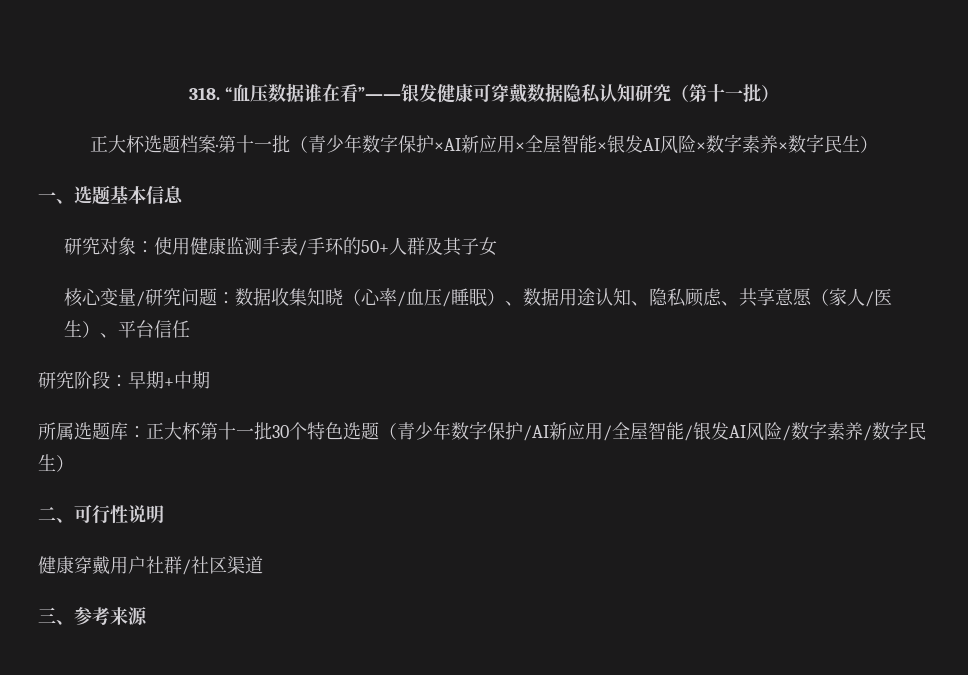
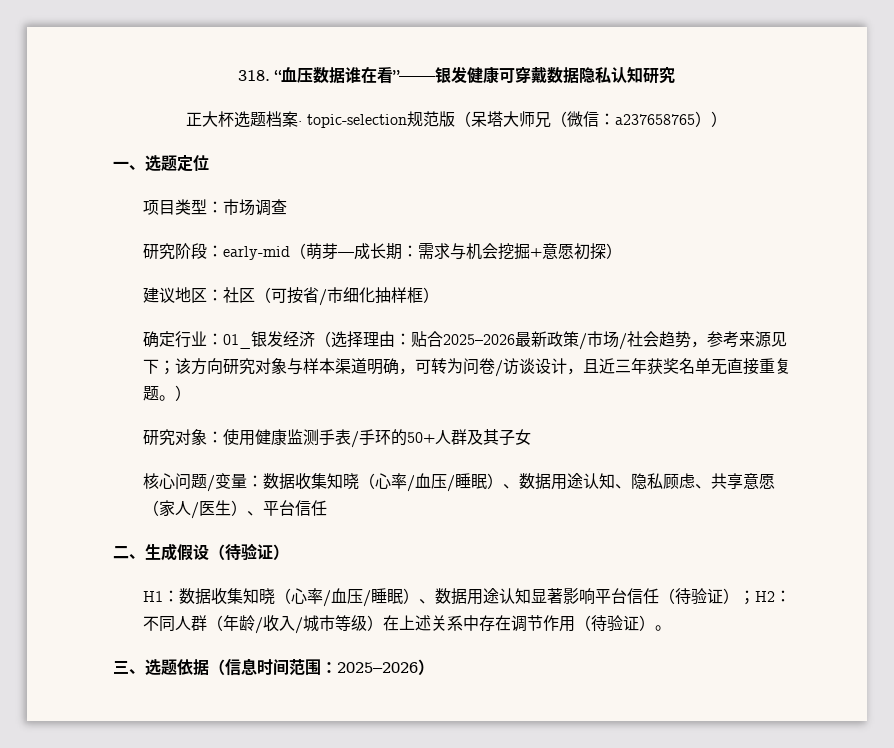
[670,84,779,102] （第十一批） -> (675, 75) none
[218,134,878,154] [38,185,184,205] 第十一批（青少年数字保护×AI新应用×全屋智能×银发AI风险×数字素养×数字民生） // 一、选题基本信息 -> [307,111,727,128] [113,155,209,172] [143,199,288,216] [143,243,623,260] [143,287,440,306] [143,331,788,350] [143,358,792,377] [143,385,192,401] topic-selection规范版（呆塔大师兄（微信：a237658765）） // 一、选题定位 // 项目类型：市场调查 // 研究阶段：early-mid（萌芽—成长期：需求与机会挖掘+意愿初探） // 建议地区：社区（可按省/市细化抽样框） // 确定行业：01_银发经济（选择理由：贴合2025–2026最新政策/市场/社会趋势，参考来源见下；该方向研究对象与样本渠道明确，可转为问卷/访谈设计，且近三年获奖名单无直接重复题。）
[100,288,218,307] 变量/研究问题 -> [175,473,248,492] 问题/变量
[38,371,210,389] [38,421,926,441] [38,454,74,472] [38,504,164,524] [38,556,263,575] [38,607,148,625] 研究阶段：早期+中期 // 所属选题库：正大杯第十一批30个特色选题（青少年数字保护/AI新应用/全屋智能/银发AI风险/数字素养/数字民生） // 二、可行性说明 // 健康穿戴用户社群/社区渠道 // 三、参考来源 -> [113,543,289,561] [143,588,792,607] [143,615,672,634] [113,658,434,676] 二、生成假设（待验证） // H1：数据收集知晓（心率/血压/睡眠）、数据用途认知显著影响平台信任（待验证）；H2：不同人群（年龄/收入/城市等级）在上述关系中存在调节作用（待验证）。 // 三、选题依据（信息时间范围：2025–2026）

